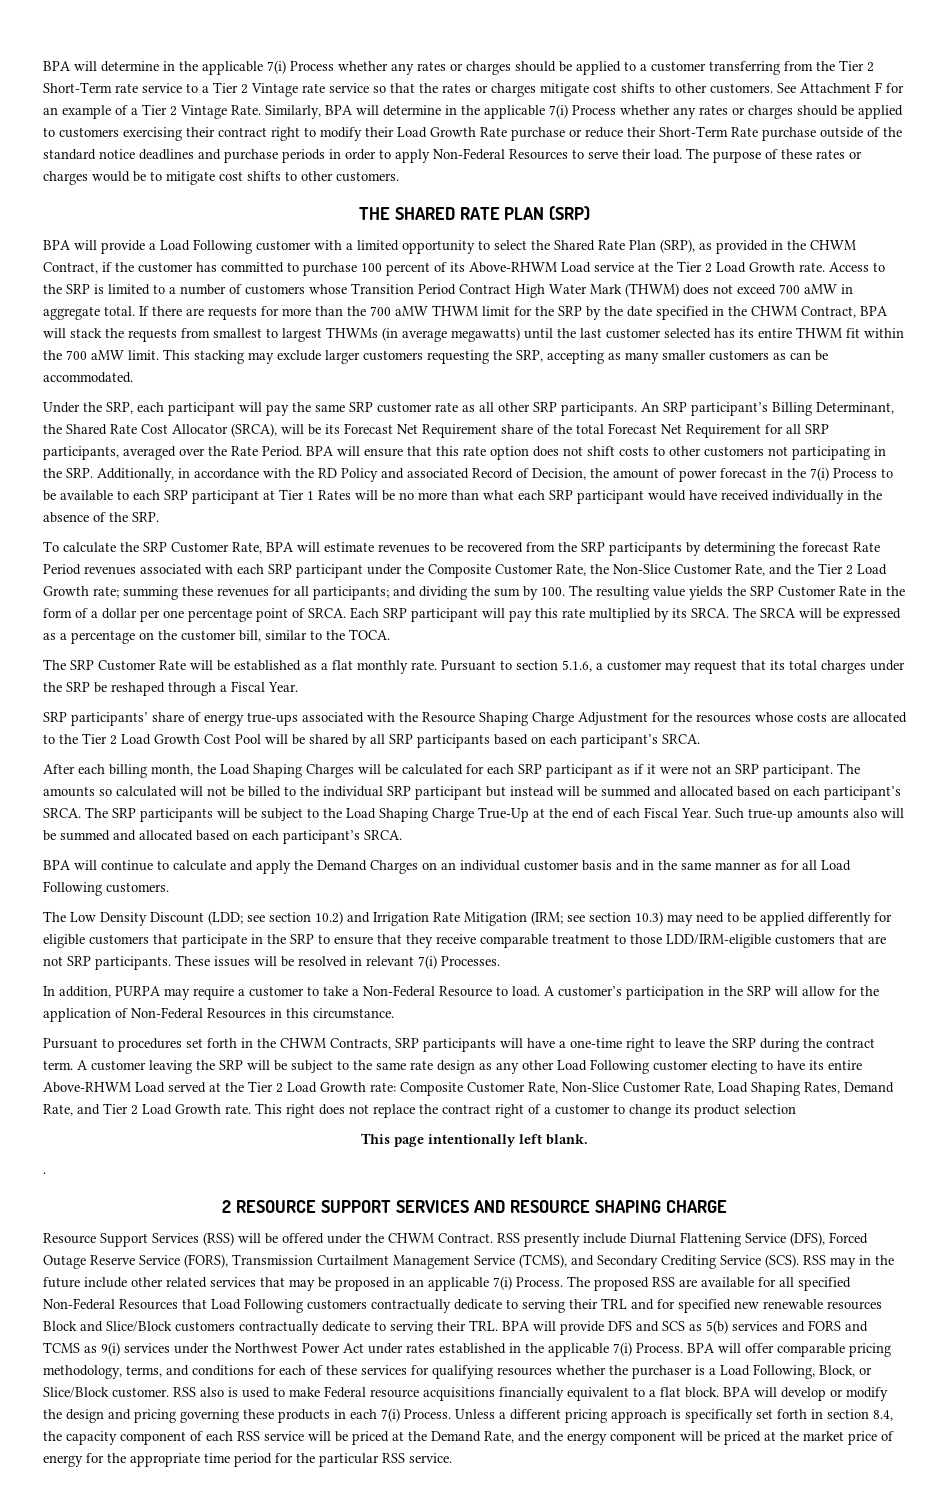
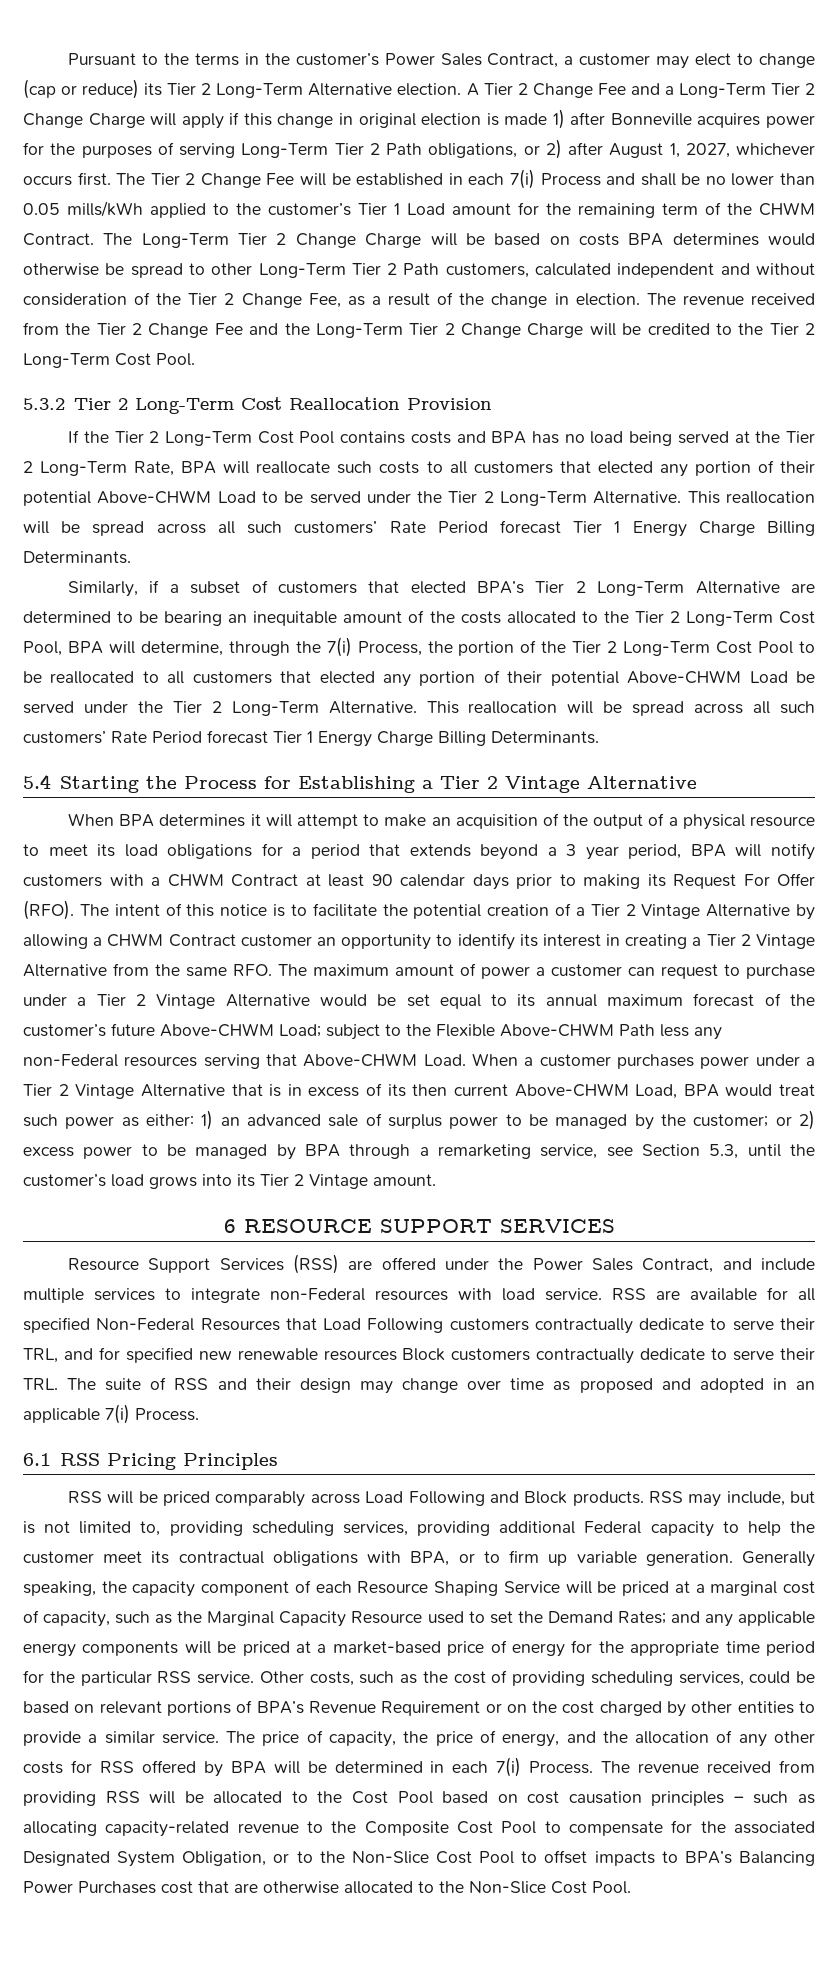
[43,60,874,75] [43,82,904,97] [43,105,111,119] BPA will determine in the applicable 7(i) Process whether any rates or charges should be applied to a customer transferring from the Tier 2 Short-Term rate service to a Tier 2 Vintage rate service so that the rates or charges mitigate cost shifts to other customers. See Attachment F for an example -> [68,53,816,69] [23,79,815,99] [23,109,815,129] [23,139,815,159] [23,169,815,189] [23,201,815,218] [23,233,815,248] [23,263,815,278] [23,292,816,308] [23,322,815,338] [23,353,195,368] [23,397,492,414] [68,430,815,446] [23,460,815,477] [23,490,815,506] [23,520,815,537] [23,551,131,564] [68,580,815,597] [23,610,815,626] [23,637,816,657] [23,670,816,687] [23,701,816,716] [23,730,599,747] [23,774,697,793] [68,813,816,830] [23,843,815,860] [23,873,815,890] [23,900,550,920] Pursuant to the terms in the customer’s Power Sales Contract, a customer may elect to change (cap or reduce) its Tier 2 Long-Term Alternative election. A Tier 2 Change Fee and a Long-Term Tier 2 Change Charge will apply if this change in original election is made 1) after Bonneville acquires power for the purposes of serving Long-Term Tier 2 Path obligations, or 2) after August 1, 2027, whichever occurs first. The Tier 2 Change Fee will be established in each 7(i) Process and shall be no lower than 0.05 mills/kWh applied to the customer’s Tier 1 Load amount for the remaining term of the CHWM Contract. The Long-Term Tier 2 Change Charge will be based on costs BPA determines would otherwise be spread to other Long-Term Tier 2 Path customers, calculated independent and without consideration of the Tier 2 Change Fee, as a result of the change in election. The revenue received from the Tier 2 Change Fee and the Long-Term Tier 2 Change Charge will be credited to the Tier 2 Long-Term Cost Pool. // 5.3.2 Tier 2 Long-Term Cost Reallocation Provision // If the Tier 2 Long-Term Cost Pool contains costs and BPA has no load being served at the Tier 2 Long-Term Rate, BPA will reallocate such costs to all customers that elected any portion of their potential Above-CHWM Load to be served under the Tier 2 Long-Term Alternative. This reallocation will be spread across all such customers’ Rate Period forecast Tier 1 Energy Charge Billing Determinants. // Similarly, if a subset of customers that elected BPA’s Tier 2 Long-Term Alternative are determined to be bearing an inequitable amount of the costs allocated to the Tier 2 Long-Term Cost Pool, BPA will determine, through the 7(i) Process, the portion of the Tier 2 Long-Term Cost Pool to be reallocated to all customers that elected any portion of their potential Above-CHWM Load be served under the Tier 2 Long-Term Alternative. This reallocation will be spread across all such customers’ Rate Period forecast Tier 1 Energy Charge Billing Determinants. // 5.4 Starting the Process for Establishing a Tier 2 Vintage Alternative // When BPA determines it will attempt to make an acquisition of the output of a physical resource to meet its load obligations for a period that extends beyond a 3 year period, BPA will notify customers with a CHWM Contract at least 90 calendar days prior to making its Request For Offer (RFO). The intent of this notice is to facilitate the potential creation
[231,104,903,119] [43,126,902,141] [43,148,862,163] [43,171,399,185] [358,206,591,221] [43,239,856,254] [43,261,885,276] [43,283,853,298] [43,305,888,320] [43,327,904,342] [43,349,828,364] [43,372,133,383] [43,402,894,416] [43,423,829,438] [43,446,886,460] [43,467,893,482] [43,489,882,504] [43,512,159,523] [43,541,880,556] [43,563,887,578] [43,585,905,600] [43,607,901,622] [43,629,390,644] [43,659,905,674] [43,681,298,696] [43,712,907,726] [43,733,700,748] [43,763,860,778] [43,786,901,800] [43,807,904,822] [43,830,402,844] [43,860,851,874] [43,881,169,896] [43,911,892,926] [43,934,886,948] [43,955,500,970] [43,985,879,1000] [43,1007,394,1022] [43,1038,875,1052] [43,1059,862,1074] [43,1081,894,1096] [43,1103,796,1118] [361,1133,588,1147] [43,1172,46,1174] [222,1200,232,1213] Rate. Similarly, BPA will determine in the applicable 7(i) Process whether any rates or charges should be applied to customers exercising their contract right to modify their Load Growth Rate purchase or reduce their Short-Term Rate purchase outside of the standard notice deadlines and purchase periods in order to apply Non-Federal Resources to serve their load. The purpose of these rates or charges would be to mitigate cost shifts to other customers. // THE SHARED RATE PLAN (SRP) // BPA will provide a Load Following customer with a limited opportunity to select the Shared Rate Plan (SRP), as provided in the CHWM Contract, if the customer has committed to purchase 100 percent of its Above-RHWM Load service at the Tier 2 Load Growth rate. Access to the SRP is limited to a number of customers whose Transition Period Contract High Water Mark (THWM) does not exceed 700 aMW in aggregate total. If there are requests for more than the 700 aMW THWM limit for the SRP by the date specified in the CHWM Contract, BPA will stack the requests from smallest to largest THWMs (in average megawatts) until the last customer selected has its entire THWM fit within the 700 aMW limit. This stacking may exclude larger customers requesting the SRP, accepting as many smaller customers as can be accommodated. // Under the SRP, each participant will pay the same SRP customer rate as all other SRP participants. An SRP participant’s Billing Determinant, the Shared Rate Cost Allocator (SRCA), will be its Forecast Net Requirement share of the total Forecast Net Requirement for all SRP participants, averaged over the Rate Period. BPA will ensure that this rate option does not shift costs to other customers not participating in the SRP. Additionally, in accordance with the RD Policy and associated Record of Decision, the amount of power forecast in the 7(i) Process to be available to each SRP participant at Tier 1 Rates will be no more than what each SRP participant would have received individually in the absence of the SRP. // To calculate the SRP Customer Rate, BPA will estimate revenues to be recovered from the SRP participants by determining the forecast Rate Period revenues associated with each SRP participant under the Composite Customer Rate, the Non-Slice Customer Rate, and the Tier 2 Load Growth rate; summing these revenues for all participants; and dividing the sum by 100. The resulting value yields the SRP Customer Rate in the form of a dollar per one percentage point of SRCA. Each SRP participant will pay this rate multiplied by its SRCA. The SRCA will be expressed as a percentage on the customer bill, similar to the TOCA. // The SRP Customer Rate will be established as a flat monthly rate. Pursuant to section 5.1.6, a customer may request that its total charges under the SRP be reshaped through a Fiscal Year. // SRP participants’ share of energy true-ups associated with the Resource Shaping Charge Adjustment for the resources whose costs are allocated to the Tier 2 Load Growth Cost Pool will be shared by all SRP participants based on each participant’s SRCA. // After each billing month, the Load Shaping Charges will be calculated for each SRP participant as if it were not an SRP participant. The amounts so calculated will not be billed to the individual SRP participant but instead will be summed and allocated based on each participant’s SRCA. The SRP participants will be subject to the Load Shaping Charge True-Up at the end of each Fiscal Year. Such true-up amounts also will be summed and allocated based on each participant’s SRCA. // BPA will continue to calculate and apply the Demand Charges on an individual customer basis and in the same manner as for all Load Following customers. // The Low Density Discount (LDD; see section 10.2) and Irrigation Rate Mitigation (IRM; see section 10.3) may need to be applied differently for eligible customers that participate in the SRP to ensure that they receive comparable treatment to those LDD/IRM-eligible customers that are not SRP participants. These issues will be resolved in relevant 7(i) Processes. // In addition, PURPA may require a customer to take a Non-Federal Resource to load. A customer’s participation in the SRP will allow for the application of Non-Federal Resources in this circumstance. // Pursuant to procedures set forth in the CHWM Contracts, SRP participants will have a one-time right to leave the SRP during the contract term. A customer leaving the SRP will be subject to the same rate design as any other Load Following customer electing to have its entire Above-RHWM Load served at the Tier 2 Load Growth rate: Composite Customer Rate, Non-Slice Customer Rate, Load Shaping Rates, Demand Rate, and Tier 2 Load Growth rate. This right does not replace the contract right of a customer to change its product selection // This page intentionally left blank. // . // 2 -> [706,904,816,920] [23,933,815,950] [23,963,815,979] [23,993,815,1009] [23,1023,722,1040] [23,1053,816,1069] [23,1083,815,1099] [23,1110,816,1130] [23,1144,816,1160] [23,1174,436,1189] [223,1219,236,1233] Alternative by allowing a CHWM Contract customer an opportunity to identify its interest in creating a Tier 2 Vintage Alternative from the same RFO. The maximum amount of power a customer can request to purchase under a Tier 2 Vintage Alternative would be set equal to its annual maximum forecast of the customer’s future Above-CHWM Load; subject to the Flexible Above-CHWM Path less any non-Federal resources serving that Above-CHWM Load. When a customer purchases power under a Tier 2 Vintage Alternative that is in excess of its then current Above-CHWM Load, BPA would treat such power as either: 1) an advanced sale of surplus power to be managed by the customer; or 2) excess power to be managed by BPA through a remarketing service, see Section 5.3, until the customer’s load grows into its Tier 2 Vintage amount. // 6
[473,1200,727,1213] AND RESOURCE SHAPING CHARGE -> (615, 1226) none
[238,1233,278,1244] will be -> [348,1260,373,1270] are
[388,1232,868,1247] [43,1254,894,1269] [43,1276,649,1291] CHWM Contract. RSS presently include Diurnal Flattening Service (DFS), Forced Outage Reserve Service (FORS), Transmission Curtailment Management Service (TCMS), and Secondary Crediting Service (SCS). RSS may in the future include other related services that may be proposed in an applicable 7(i) Process. The proposed -> [532,1258,816,1273] [23,1288,602,1303] Power Sales Contract, and include multiple services to integrate non-Federal resources with load service.
[522,1298,627,1313] serving their TRL -> [732,1318,815,1331] [23,1348,58,1363] serve their TRL,
[80,1321,433,1335] and Slice/Block customers contractually dedicate to serving -> [451,1348,775,1364] customers contractually dedicate to serve
[502,1320,868,1335] [43,1342,891,1357] [43,1364,872,1379] [43,1386,888,1401] [43,1408,893,1423] BPA will provide DFS and SCS as 5(b) services and FORS and TCMS as 9(i) services under the Northwest Power Act under rates established in the applicable 7(i) Process. BPA will offer comparable pricing methodology, terms, and conditions for each of these services for qualifying resources whether the purchaser is a Load Following, Block, or Slice/Block customer. RSS also is used to make Federal resource acquisitions financially equivalent to a flat block. BPA will develop or modify the design and pricing governing these products in each 7(i) Process. Unless a different pricing approach is specifically set forth in section 8.4, -> [67,1377,816,1394] [23,1404,199,1424] [23,1453,278,1470] [68,1491,815,1507] [23,1521,816,1537] [23,1550,816,1567] [23,1581,96,1596] The suite of RSS and their design may change over time as proposed and adopted in an applicable 7(i) Process. // 6.1 RSS Pricing Principles // RSS will be priced comparably across Load Following and Block products. RSS may include, but is not limited to, providing scheduling services, providing additional Federal capacity to help the customer meet its contractual obligations with BPA, or to firm up variable generation. Generally speaking,
[237,1431,844,1445] RSS service will be priced at the Demand Rate, and the energy component will be priced at the market -> [357,1581,816,1596] [23,1610,815,1627] [23,1641,441,1657] Resource Shaping Service will be priced at a marginal cost of capacity, such as the Marginal Capacity Resource used to set the Demand Rates; and any applicable energy components will be priced at a market-based
(452, 1458) none -> [259,1670,815,1686] [23,1700,815,1717] [23,1730,815,1747] [23,1757,815,1777] [23,1791,815,1806] [23,1820,816,1837] [23,1850,815,1867] [23,1881,631,1894] Other costs, such as the cost of providing scheduling services, could be based on relevant portions of BPA’s Revenue Requirement or on the cost charged by other entities to provide a similar service. The price of capacity, the price of energy, and the allocation of any other costs for RSS offered by BPA will be determined in each 7(i) Process. The revenue received from providing RSS will be allocated to the Cost Pool based on cost causation principles – such as allocating capacity-related revenue to the Composite Cost Pool to compensate for the associated Designated System Obligation, or to the Non-Slice Cost Pool to offset impacts to BPA’s Balancing Power Purchases cost that are otherwise allocated to the Non-Slice Cost Pool.

